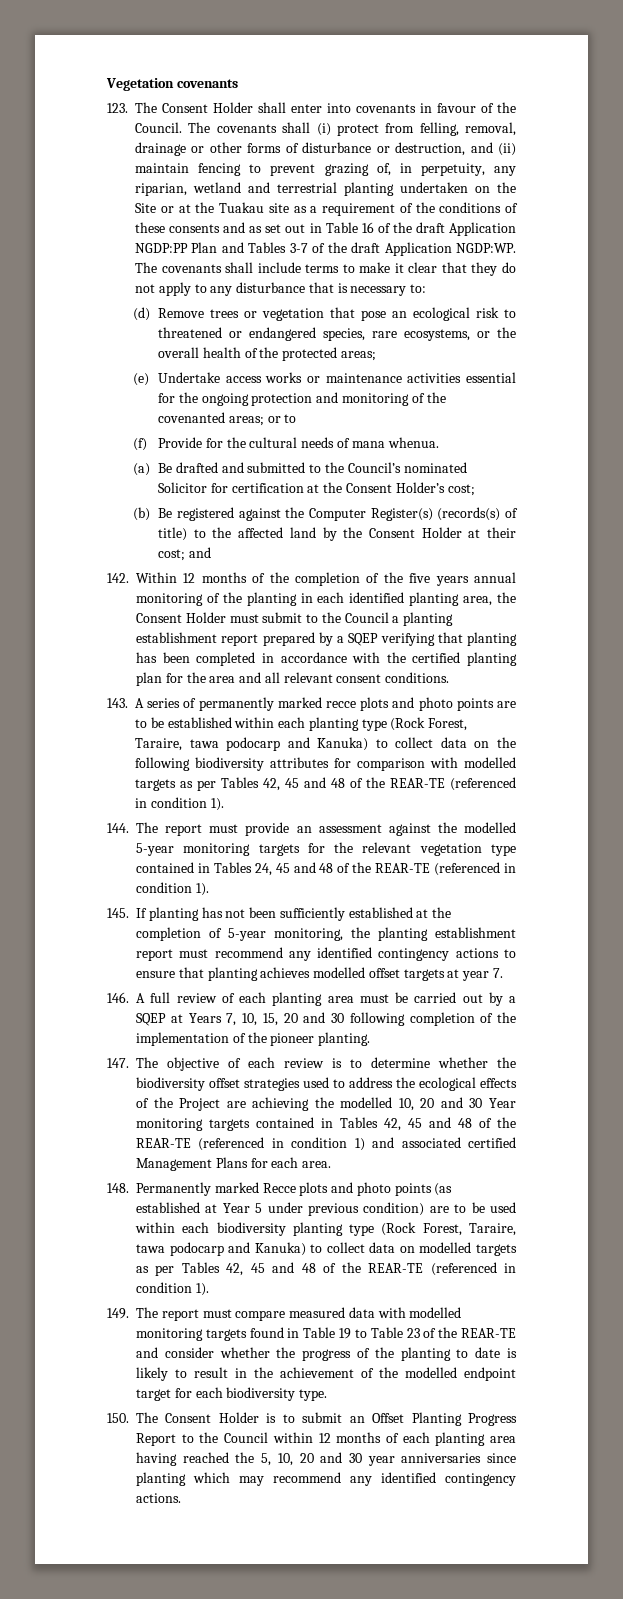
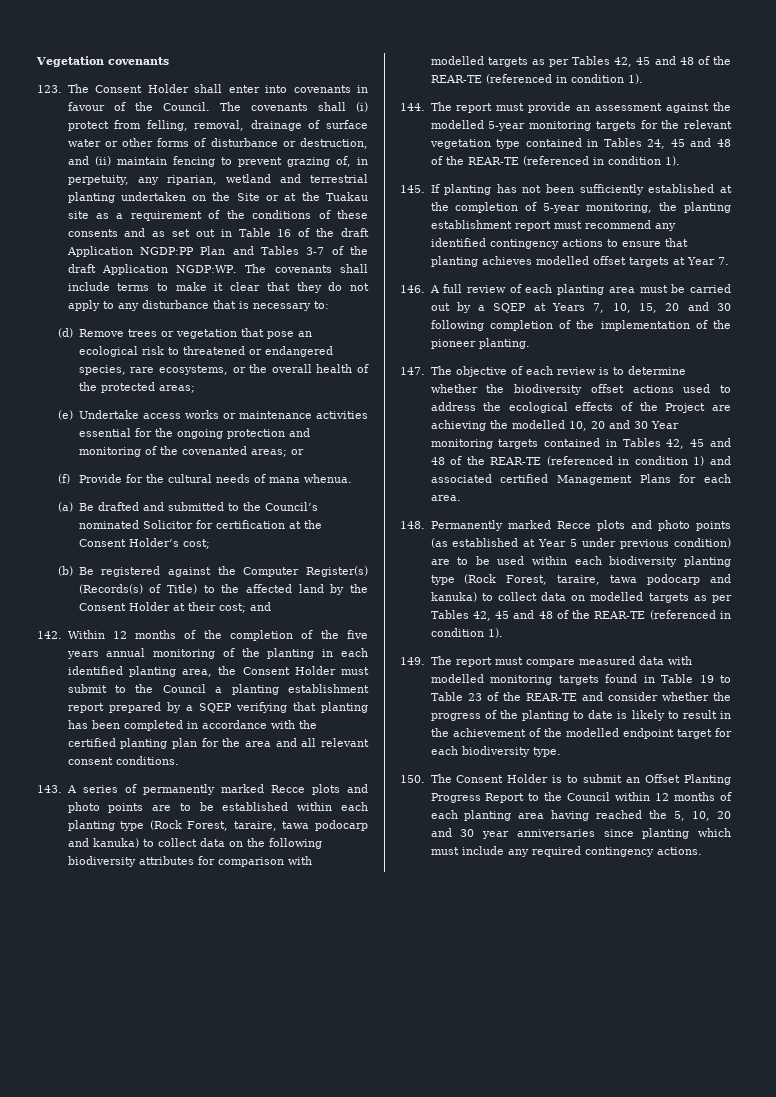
(186, 149) none -> [308,120,368,129] [67,139,101,147] of surface water
[284,414,297,423] to -> (304, 452) none
[437,507,518,521] [158,527,188,541] (records(s) of title) -> [78,584,198,594] (Records(s) of Title)
[326,701,356,708] recce -> [270,785,305,793] Recce
[135,737,369,751] Taraire, tawa podocarp and Kanuka) -> [233,820,368,831] [67,838,139,848] taraire, tawa podocarp and kanuka)
[462,971,490,981] year -> [686,257,715,265] Year
[244,1078,300,1091] strategies -> [632,385,674,393] actions
[468,1223,516,1236] [136,1242,306,1256] Taraire, tawa podocarp and Kanuka) -> [557,574,731,585] [430,592,477,602] taraire, tawa podocarp and kanuka)
[239,1472,436,1486] may recommend any identified -> [430,846,581,857] must include any required

